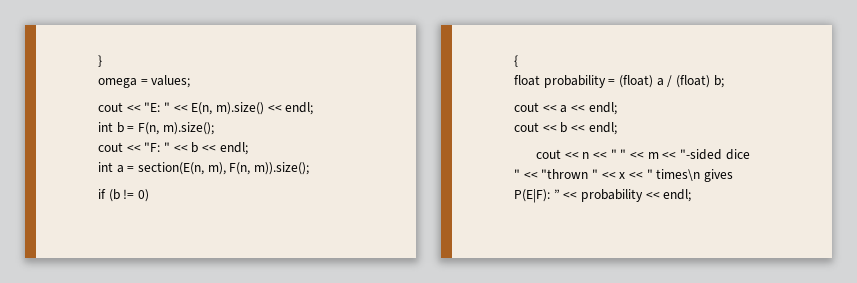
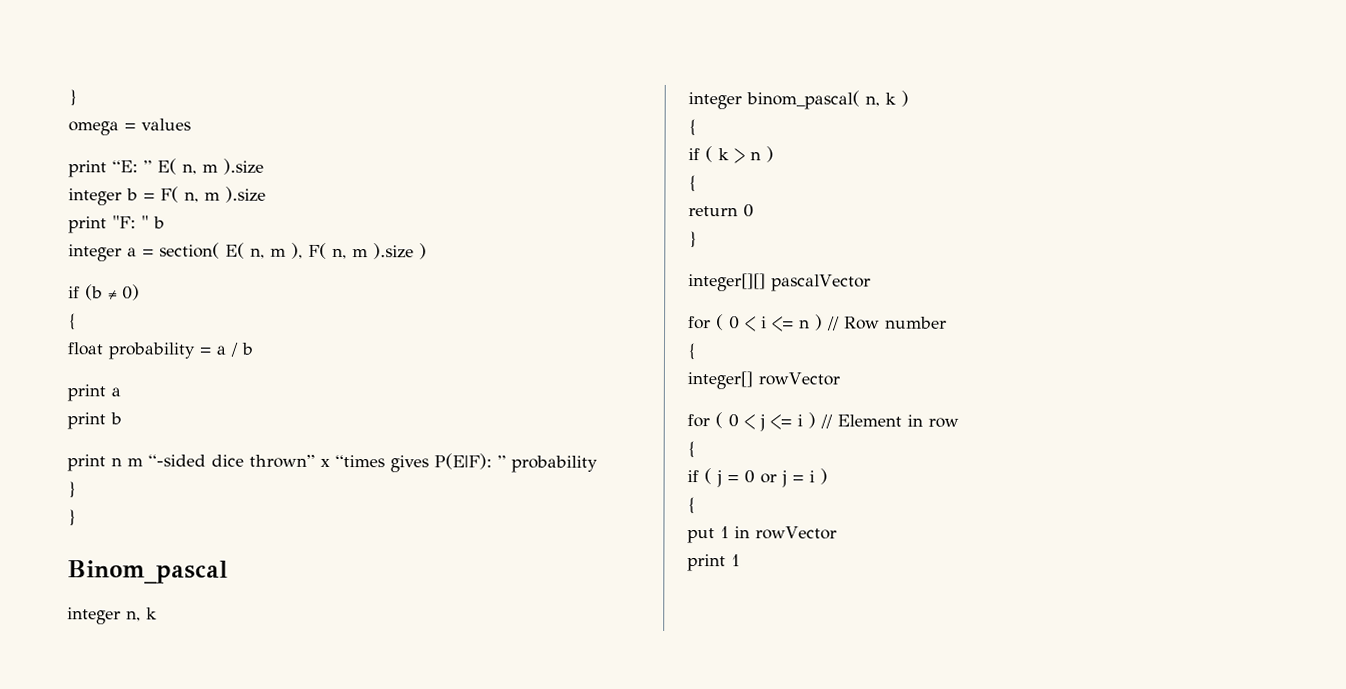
[151,75,191,88] [98,102,314,115] [98,122,214,135] [98,142,141,152] values; // cout << "E: " << E(n, m).size() << endl; // int b = F(n, m).size(); // cout << -> [141,118,191,131] [68,158,264,178] [68,186,266,206] [68,216,107,234] values // print “E: ” E( n, m ).size // integer b = F( n, m ).size // print
[173,142,248,155] [98,162,309,175] << b << endl; // int a = section(E(n, m), F(n, m)).size(); -> [153,216,165,229] [68,242,427,262] b // integer a = section( E( n, m ), F( n, m ).size )
[123,189,135,199] != -> [108,290,118,300] ≠
[618,75,653,88] (float) -> (211, 351) none
[675,75,724,88] [514,102,617,115] [514,122,617,135] [536,149,750,160] [514,169,701,181] (float) b; // cout << a << endl; // cout << b << endl; // cout << n << " " << m << "-sided dice " << "thrown " << x << " times\n -> [241,342,254,355] [67,384,121,402] [67,412,122,430] [67,454,385,472] b // print a // print b // print n m “-sided dice thrown” x “times
[563,189,692,202] << probability << endl; -> [511,455,598,473] [67,481,77,499] [67,509,77,527] [67,560,228,584] [67,607,157,625] [688,90,909,110] [688,119,698,137] [688,146,774,164] [688,175,698,193] [688,204,754,218] [688,231,698,249] [688,273,871,292] [688,314,947,332] [687,343,698,361] [687,371,840,390] [687,412,959,432] [687,441,697,459] [687,468,828,488] [687,497,697,515] [687,526,837,544] [687,554,740,572] probability // } // } // Binom_pascal // integer n, k // integer binom_pascal( n, k ) // { // if ( k > n ) // { // return 0 // } // integer[][] pascalVector // for ( 0 < i <= n ) // Row number // { // integer[] rowVector // for ( 0 < j <= i ) // Element in row // { // if ( j = 0 or j = i ) // { // put 1 in rowVector // print 1

